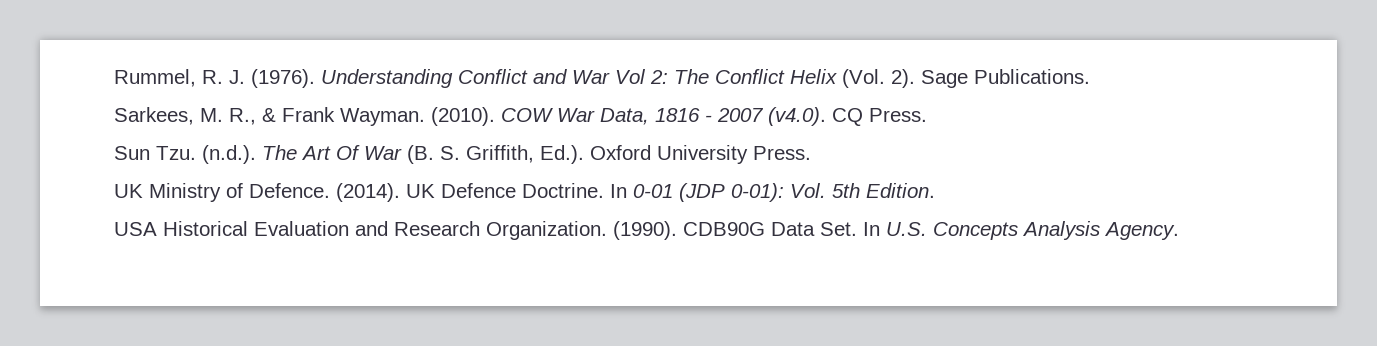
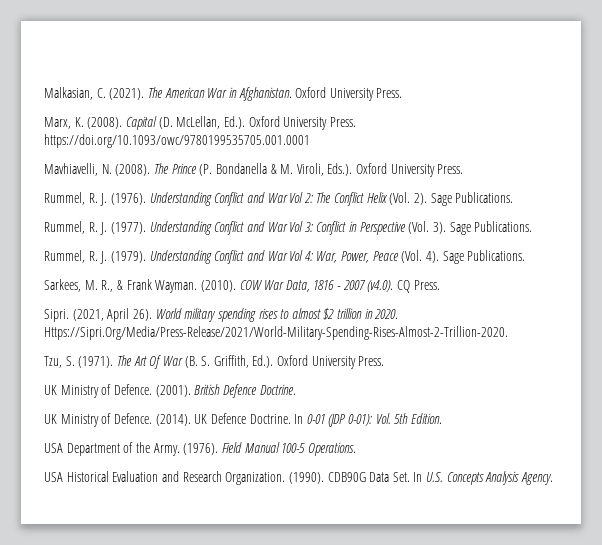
(114, 78) none -> [44,87,403,101] [44,116,356,130] [44,134,310,148] [44,163,464,177] Malkasian, C. (2021). The American War in Afghanistan. Oxford University Press. // Marx, K. (2008). Capital (D. McLellan, Ed.). Oxford University Press. https://doi.org/10.1093/owc/9780199535705.001.0001 // Mavhiavelli, N. (2008). The Prince (P. Bondanella & M. Viroli, Eds.). Oxford University Press. //
(1090, 76) none -> [44,221,533,235] [44,250,526,264] // Rummel, R. J. (1977). Understanding Conflict and War Vol 3: Conflict in Perspective (Vol. 3). Sage Publications. // Rummel, R. J. (1979). Understanding Conflict and War Vol 4: War, Power, Peace (Vol. 4). Sage Publications.
[114,145,256,164] Sun Tzu. (n.d.). -> [44,308,399,322] [44,326,508,340] [44,356,114,368] Sipri. (2021, April 26). World military spending rises to almost $2 trillion in 2020. Https://Sipri.Org/Media/Press-Release/2021/World-Military-Spending-Rises-Almost-2-Trillion-2020. // Tzu, S. (1971).
(811, 153) none -> [44,384,296,398] // UK Ministry of Defence. (2001). British Defence Doctrine.
(935, 190) none -> [44,442,356,456] // USA Department of the Army. (1976). Field Manual 100-5 Operations.

